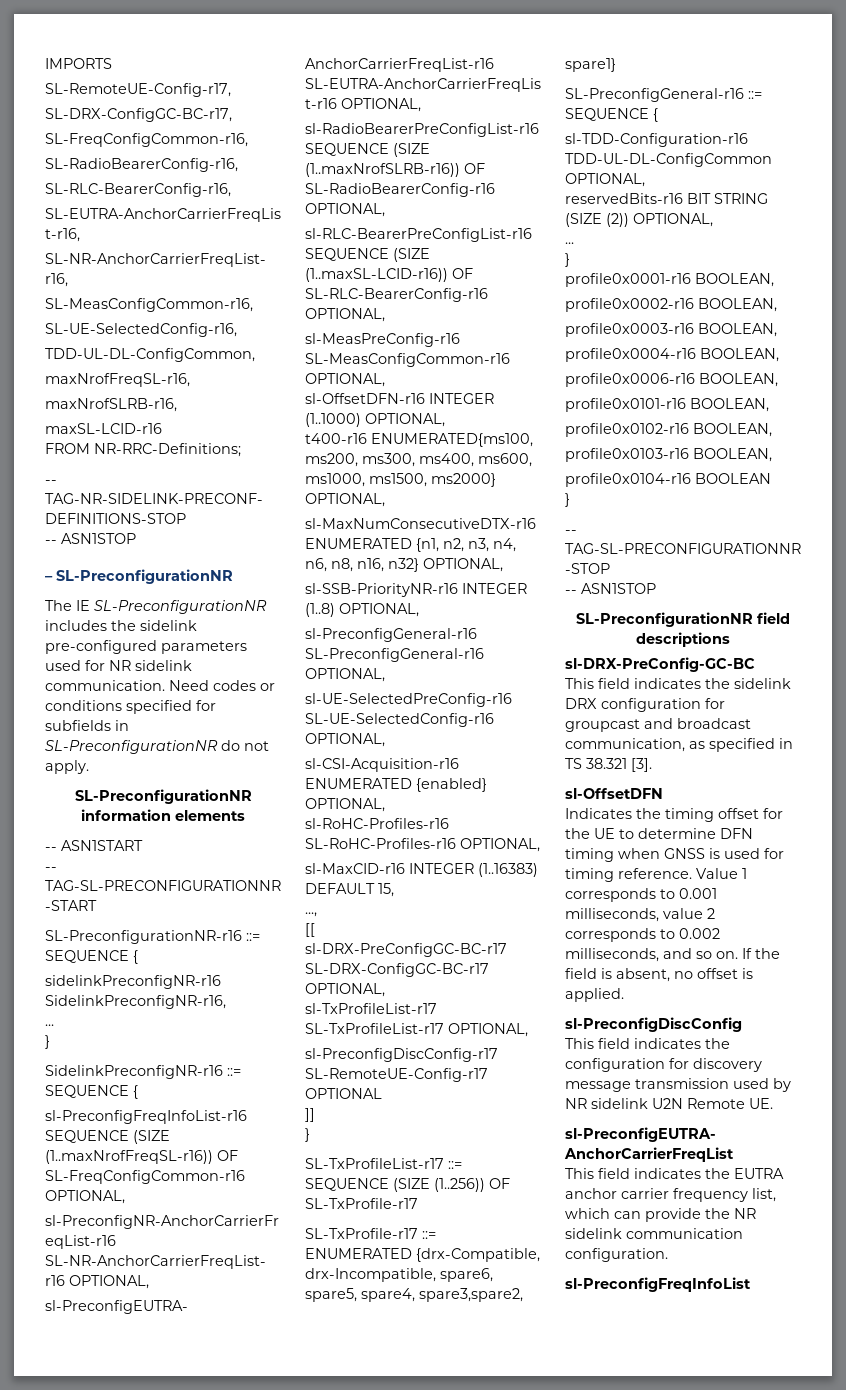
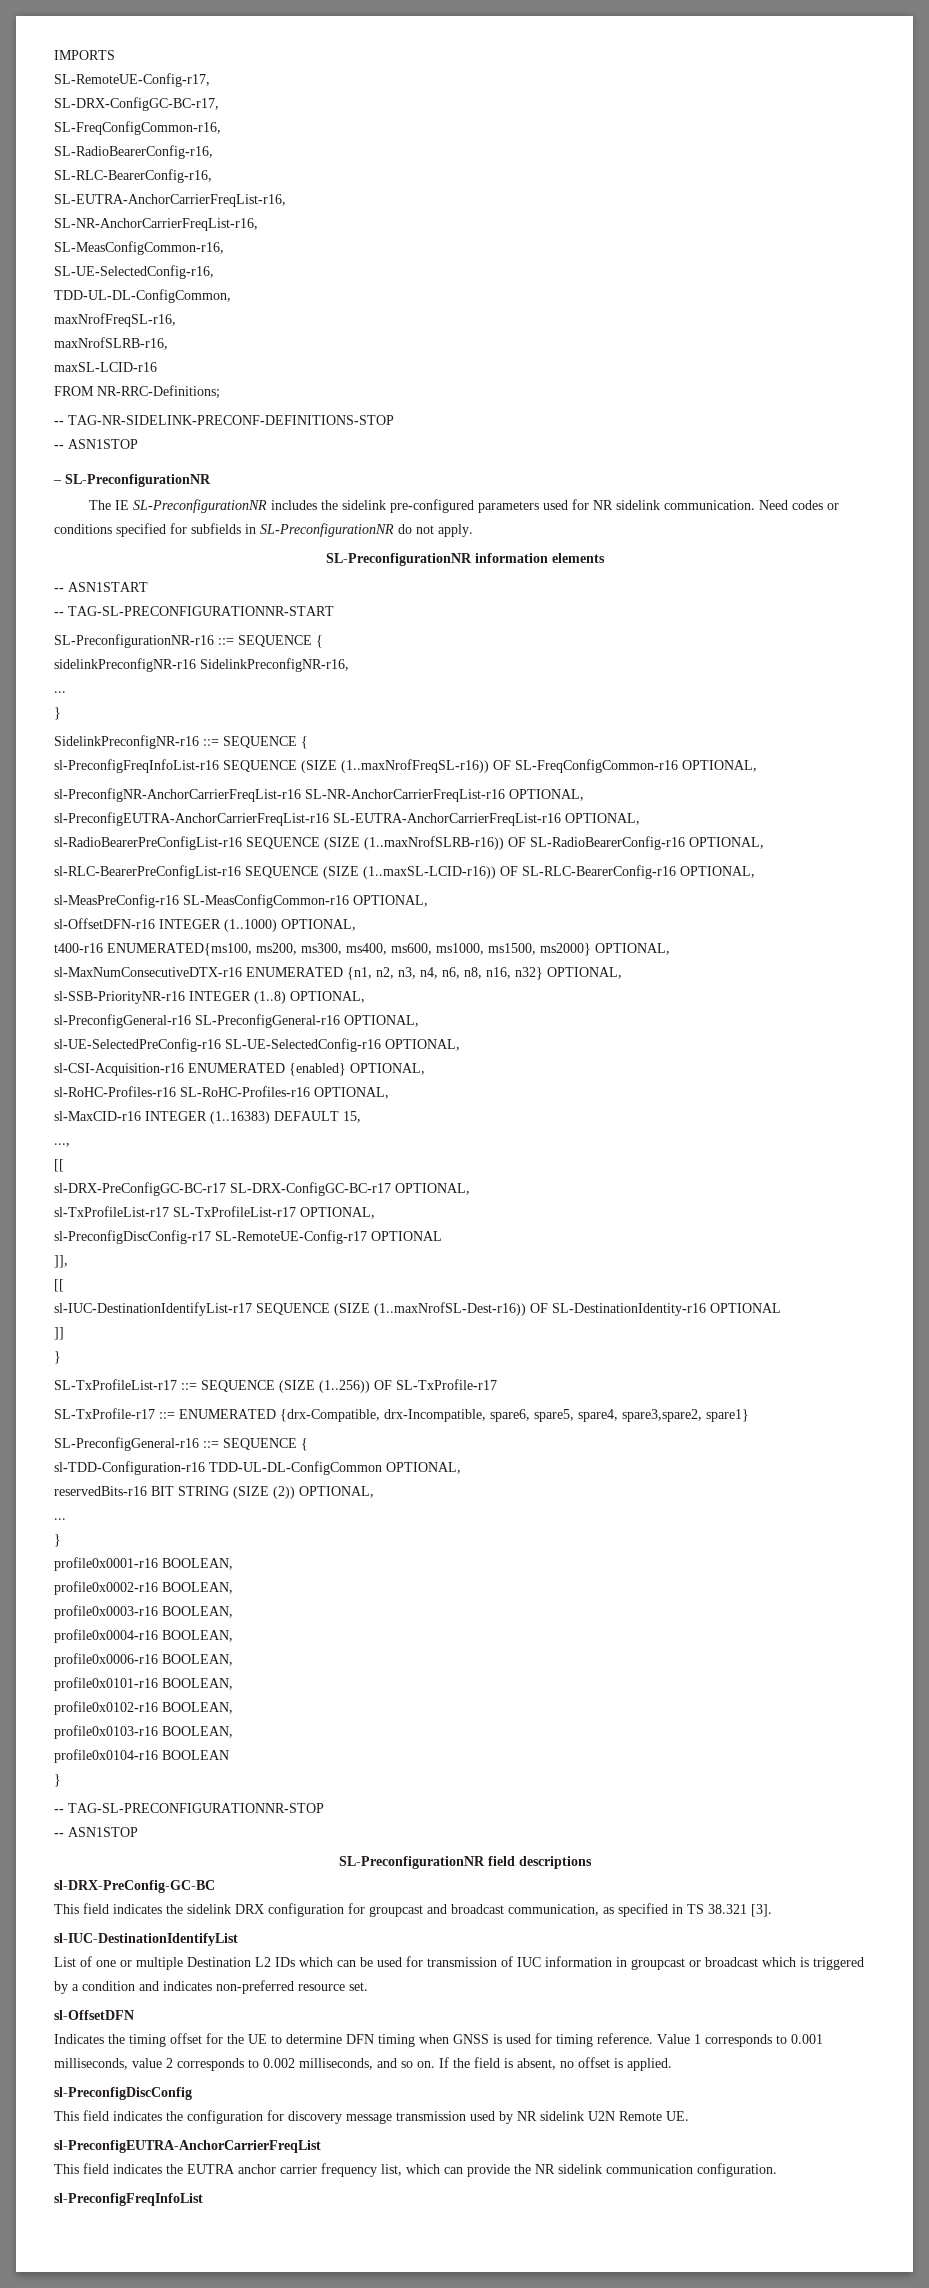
(382, 1093) none -> [54,1255,68,1268] [54,1279,64,1292] [54,1302,781,1316] // ]], // [[ // sl-IUC-DestinationIdentifyList-r17 SEQUENCE (SIZE (1..maxNrofSL-Dest-r16)) OF SL-DestinationIdentity-r16 OPTIONAL
(652, 765) none -> [54,1933,238,1946] [54,1956,864,1970] [54,1980,368,1994] // sl-IUC-DestinationIdentifyList // List of one or multiple Destination L2 IDs which can be used for transmission of IUC information in groupcast or broadcast which is triggered by a condition and indicates non-preferred resource set.

